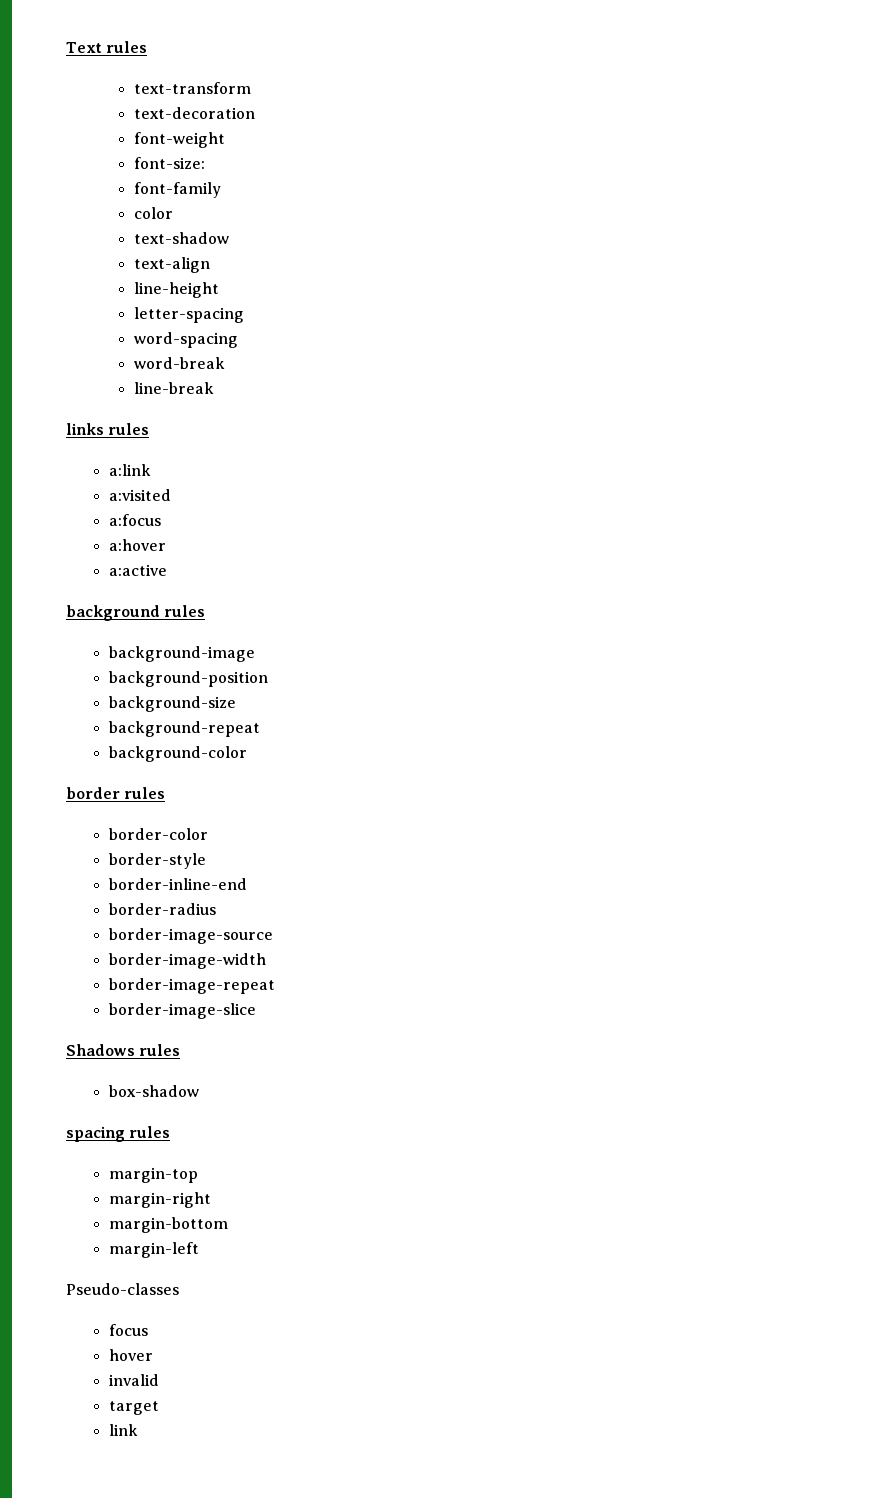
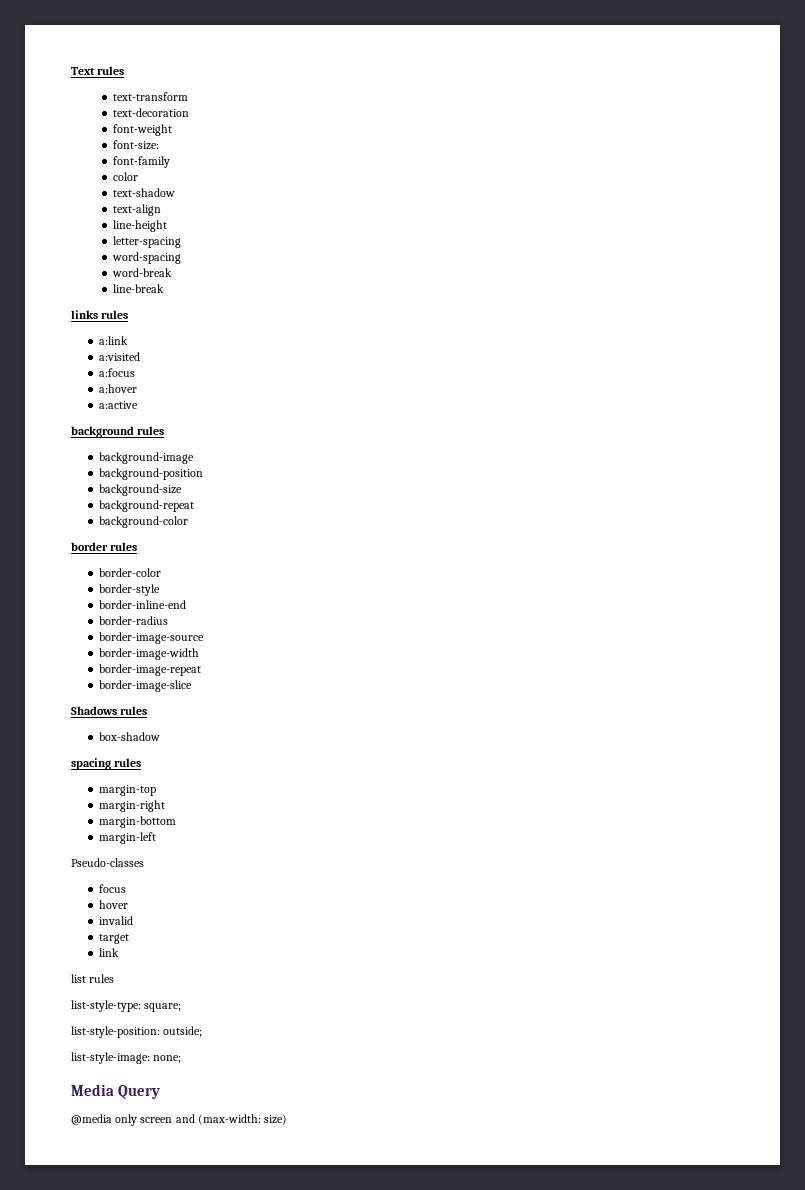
(138, 1430) none -> [71,974,115,983] [71,1000,182,1012] [71,1026,203,1038] [71,1052,182,1064] [71,1084,161,1099] [71,1114,288,1126] // list rules // list-style-type: square; // list-style-position: outside; // list-style-image: none; // Media Query // @media only screen and (max-width: size)

